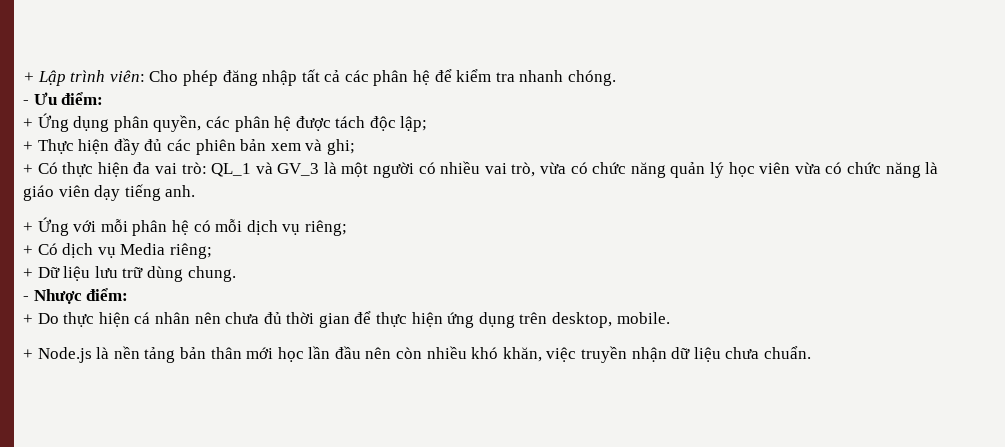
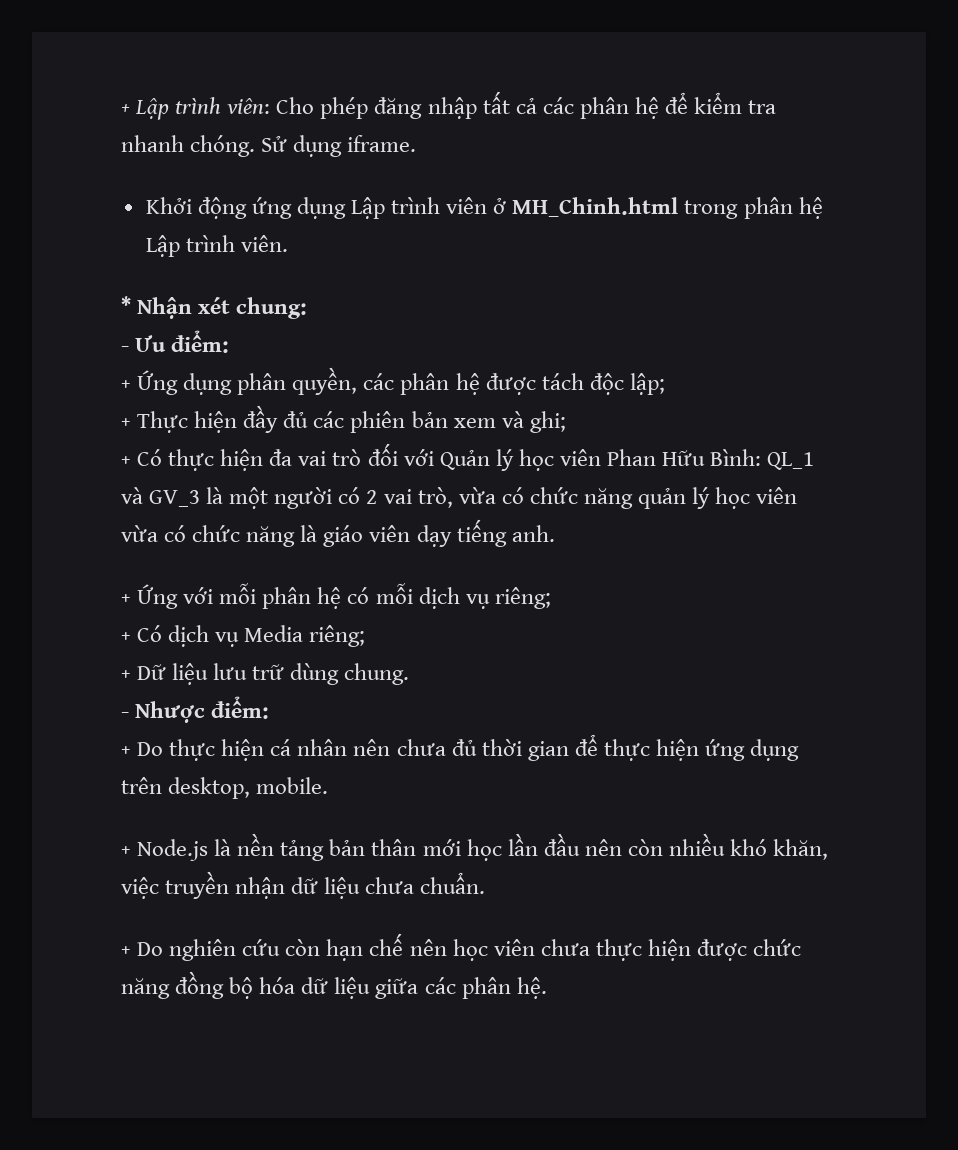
(617, 78) none -> [261,135,417,157] [145,197,823,219] [145,235,288,257] [121,296,308,319] Sử dụng iframe. // Khởi động ứng dụng Lập trình viên ở MH_Chinh.html trong phân hệ Lập trình viên. // * Nhận xét chung:
[181,162,207,174] trò: -> [332,443,762,471] trò đối với Quản lý học viên Phan Hữu Bình:
[440,161,481,174] nhiều -> [366,490,378,504] 2
(811, 352) none -> [121,933,802,961] [121,971,547,999] // + Do nghiên cứu còn hạn chế nên học viên chưa thực hiện được chức năng đồng bộ hóa dữ liệu giữa các phân hệ.

